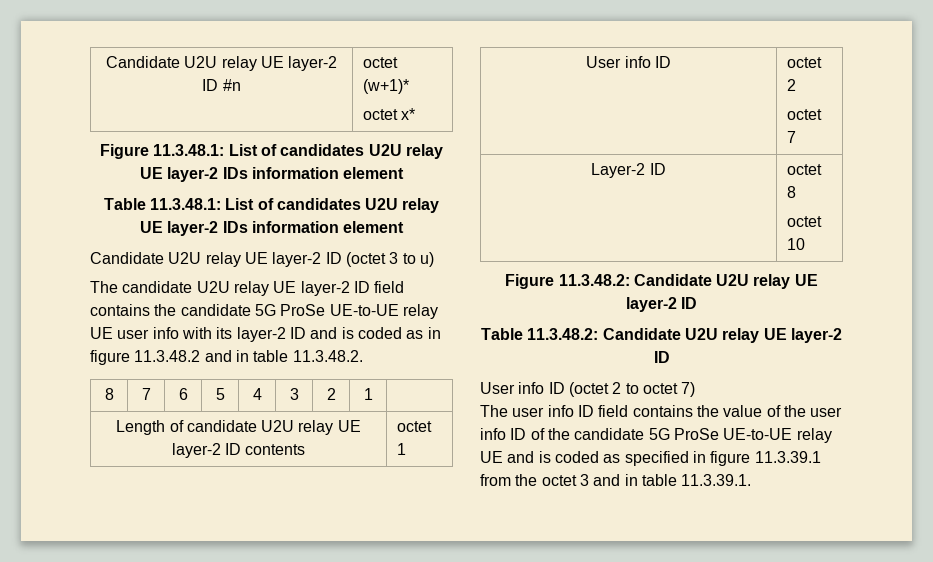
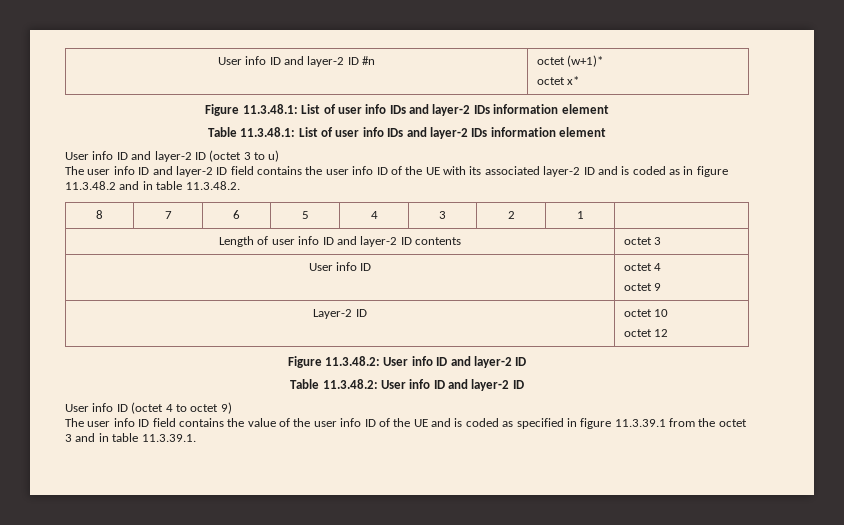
[105,56,284,71] Candidate U2U relay UE -> [217,56,304,65] User info ID and
[280,144,443,159] [139,167,163,179] candidates U2U relay UE -> [337,104,430,114] user info IDs and
[276,198,440,213] [139,221,405,236] [90,252,268,267] candidates U2U relay UE layer-2 IDs information element // Candidate U2U relay UE -> [335,127,607,139] [65,151,152,160] user info IDs and layer-2 IDs information element // User info ID and
[122,281,297,296] candidate U2U relay UE -> [87,166,173,175] user info ID and
[180,304,438,319] [90,327,179,339] candidate 5G ProSe UE-to-UE relay UE user info -> [325,166,440,175] user info ID of the UE
(233, 333) none -> [484,166,540,175] associated
[186,420,361,435] candidate U2U relay UE -> [271,236,357,245] user info ID and
[396,443,406,455] 1 -> [654,237,662,245] 3
[786,79,796,91] [786,109,822,120] [786,131,796,143] 2 // octet 7 -> [654,263,662,271] [623,283,662,291] 4 // octet 9
[786,186,796,198] [786,216,822,227] [786,238,805,250] 8 // octet 10 -> [654,309,669,317] [623,329,669,337] 10 // octet 12
[633,274,818,289] Candidate U2U relay UE -> [383,356,471,366] User info ID and
[602,328,787,343] Candidate U2U relay UE -> [380,379,469,389] User info ID and
[612,382,622,394] 2 -> [165,404,173,412] 4
[681,382,696,397] 7) -> [220,402,232,414] 9)
[574,428,832,443] candidate 5G ProSe UE-to-UE relay -> (411, 422) none

